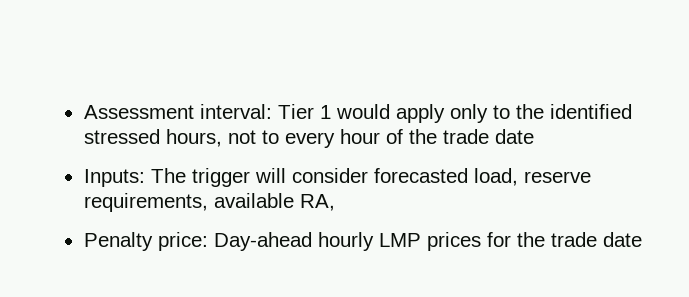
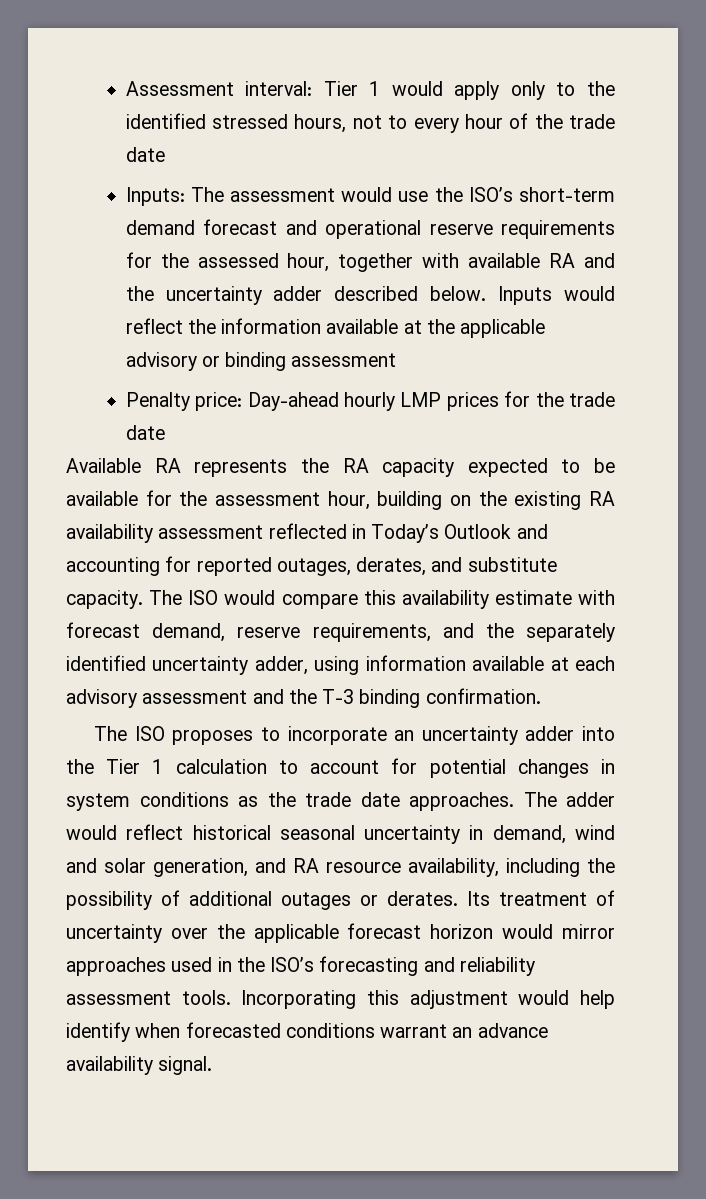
[191,168,591,187] [83,193,335,212] trigger will consider forecasted load, reserve requirements, available RA, -> [230,187,615,202] [125,219,615,239] [125,252,615,272] [125,286,615,305] [125,318,546,338] [125,352,397,371] assessment would use the ISO’s short-term demand forecast and operational reserve requirements for the assessed hour, together with available RA and the uncertainty adder described below. Inputs would reflect the information available at the applicable advisory or binding assessment
(642, 239) none -> [66,458,615,477] [66,490,616,510] [66,523,548,543] [66,556,557,576] [66,590,615,609] [66,622,615,642] [66,655,615,675] [66,688,541,708] [94,726,615,745] [66,758,615,778] [66,792,615,811] [66,824,615,844] [66,858,615,877] [66,890,615,910] [66,923,615,943] [66,956,535,976] [66,990,615,1009] [66,1022,548,1042] [66,1056,213,1075] // Available RA represents the RA capacity expected to be available for the assessment hour, building on the existing RA availability assessment reflected in Today’s Outlook and accounting for reported outages, derates, and substitute capacity. The ISO would compare this availability estimate with forecast demand, reserve requirements, and the separately identified uncertainty adder, using information available at each advisory assessment and the T-3 binding confirmation. // The ISO proposes to incorporate an uncertainty adder into the Tier 1 calculation to account for potential changes in system conditions as the trade date approaches. The adder would reflect historical seasonal uncertainty in demand, wind and solar generation, and RA resource availability, including the possibility of additional outages or derates. Its treatment of uncertainty over the applicable forecast horizon would mirror approaches used in the ISO’s forecasting and reliability assessment tools. Incorporating this adjustment would help identify when forecasted conditions warrant an advance availability signal.

